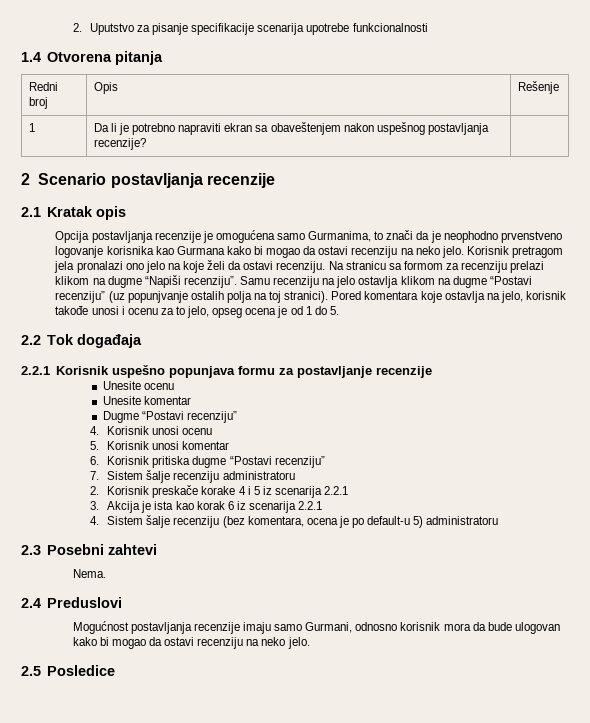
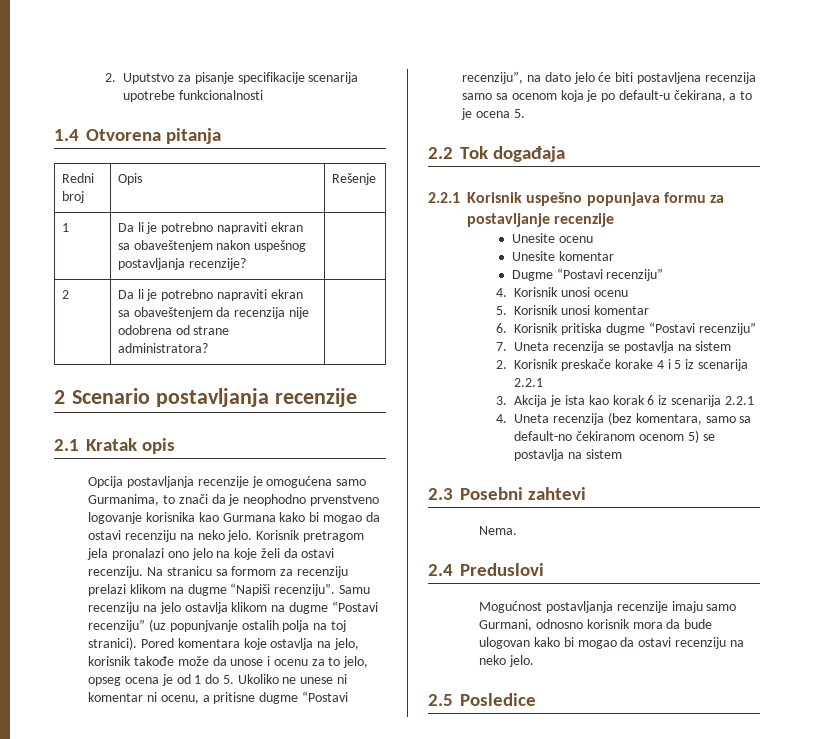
(146, 144) none -> [61,290,69,299] [117,289,303,301] [117,307,310,319] [117,325,230,335] [117,343,208,353] // 2 | Da li je potrebno napraviti ekran sa obaveštenjem da recenzija nije odobrena od strane administratora? |
[91,306,119,315] unosi -> [177,656,264,666] može da unose
(339, 310) none -> [237,674,348,684] [88,691,348,704] [462,71,756,84] [462,90,753,102] [461,108,525,120] Ukoliko ne unese ni komentar ni ocenu, a pritisne dugme “Postavi recenziju”, na dato jelo će biti postavljena recenzija samo sa ocenom koja je po default-u čekirana, a to je ocena 5.
[107,470,295,483] Sistem šalje recenziju administratoru -> [514,341,732,353] Uneta recenzija se postavlja na sistem
[107,515,499,528] Sistem šalje recenziju (bez komentara, ocena je po default-u 5) administratoru -> [514,412,752,425] [514,430,715,443] [514,449,623,461] Uneta recenzija (bez komentara, samo sa default-no čekiranom ocenom 5) se postavlja na sistem

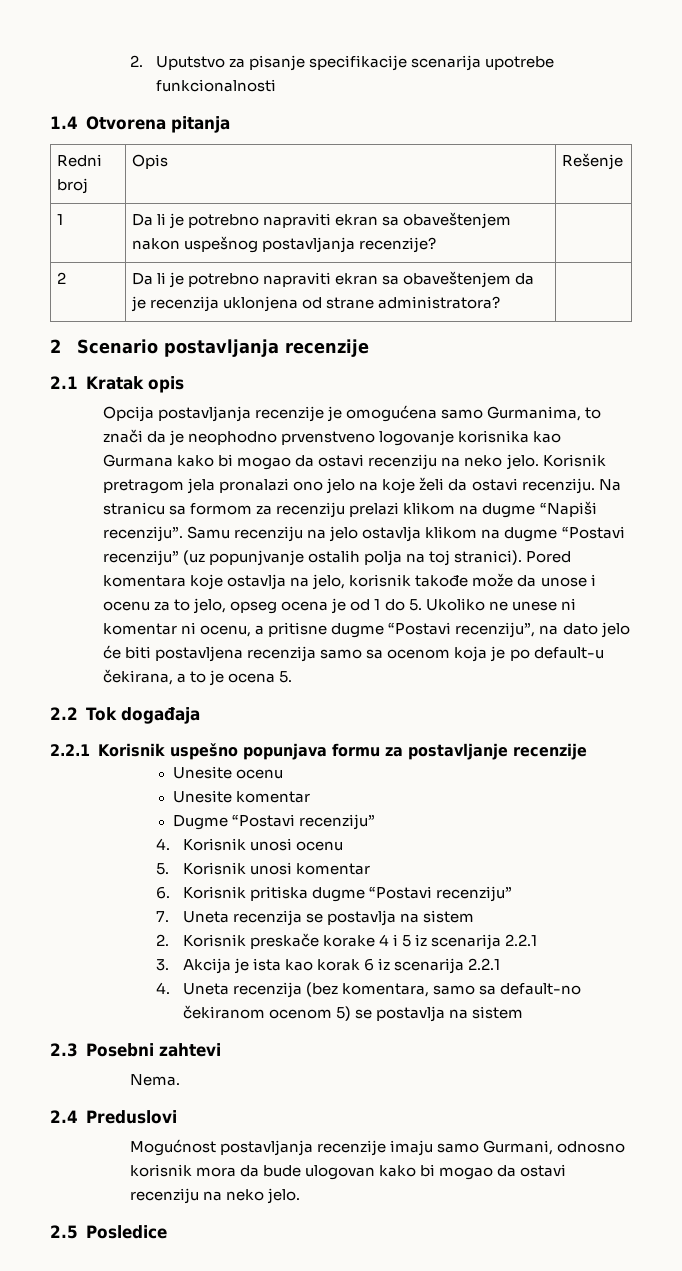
[234,307,310,319] [117,325,172,335] recenzija nije odobrena -> [130,296,298,312] je recenzija uklonjena

